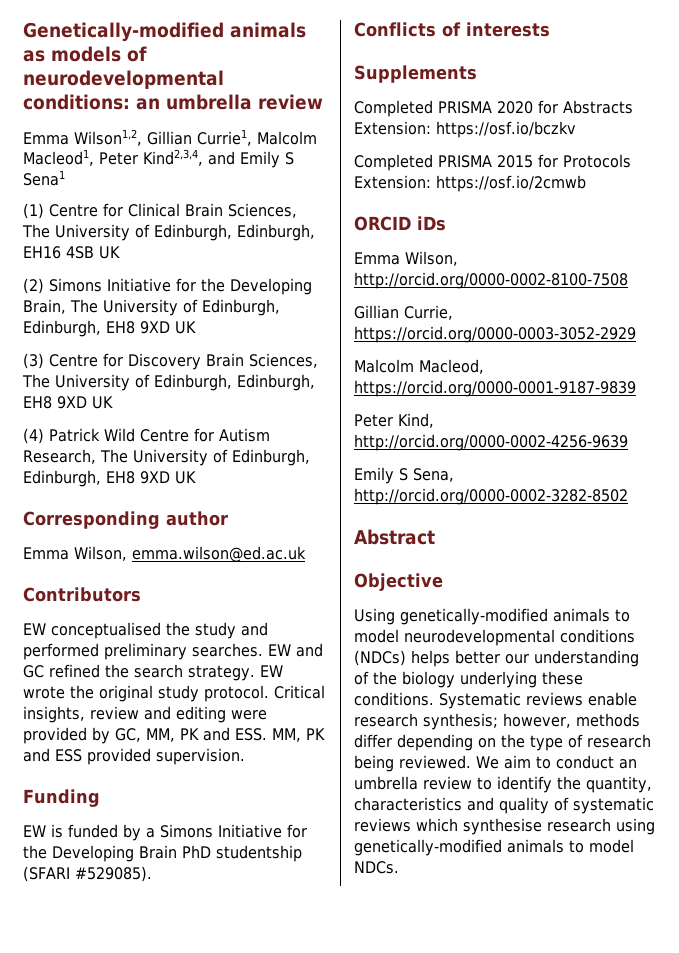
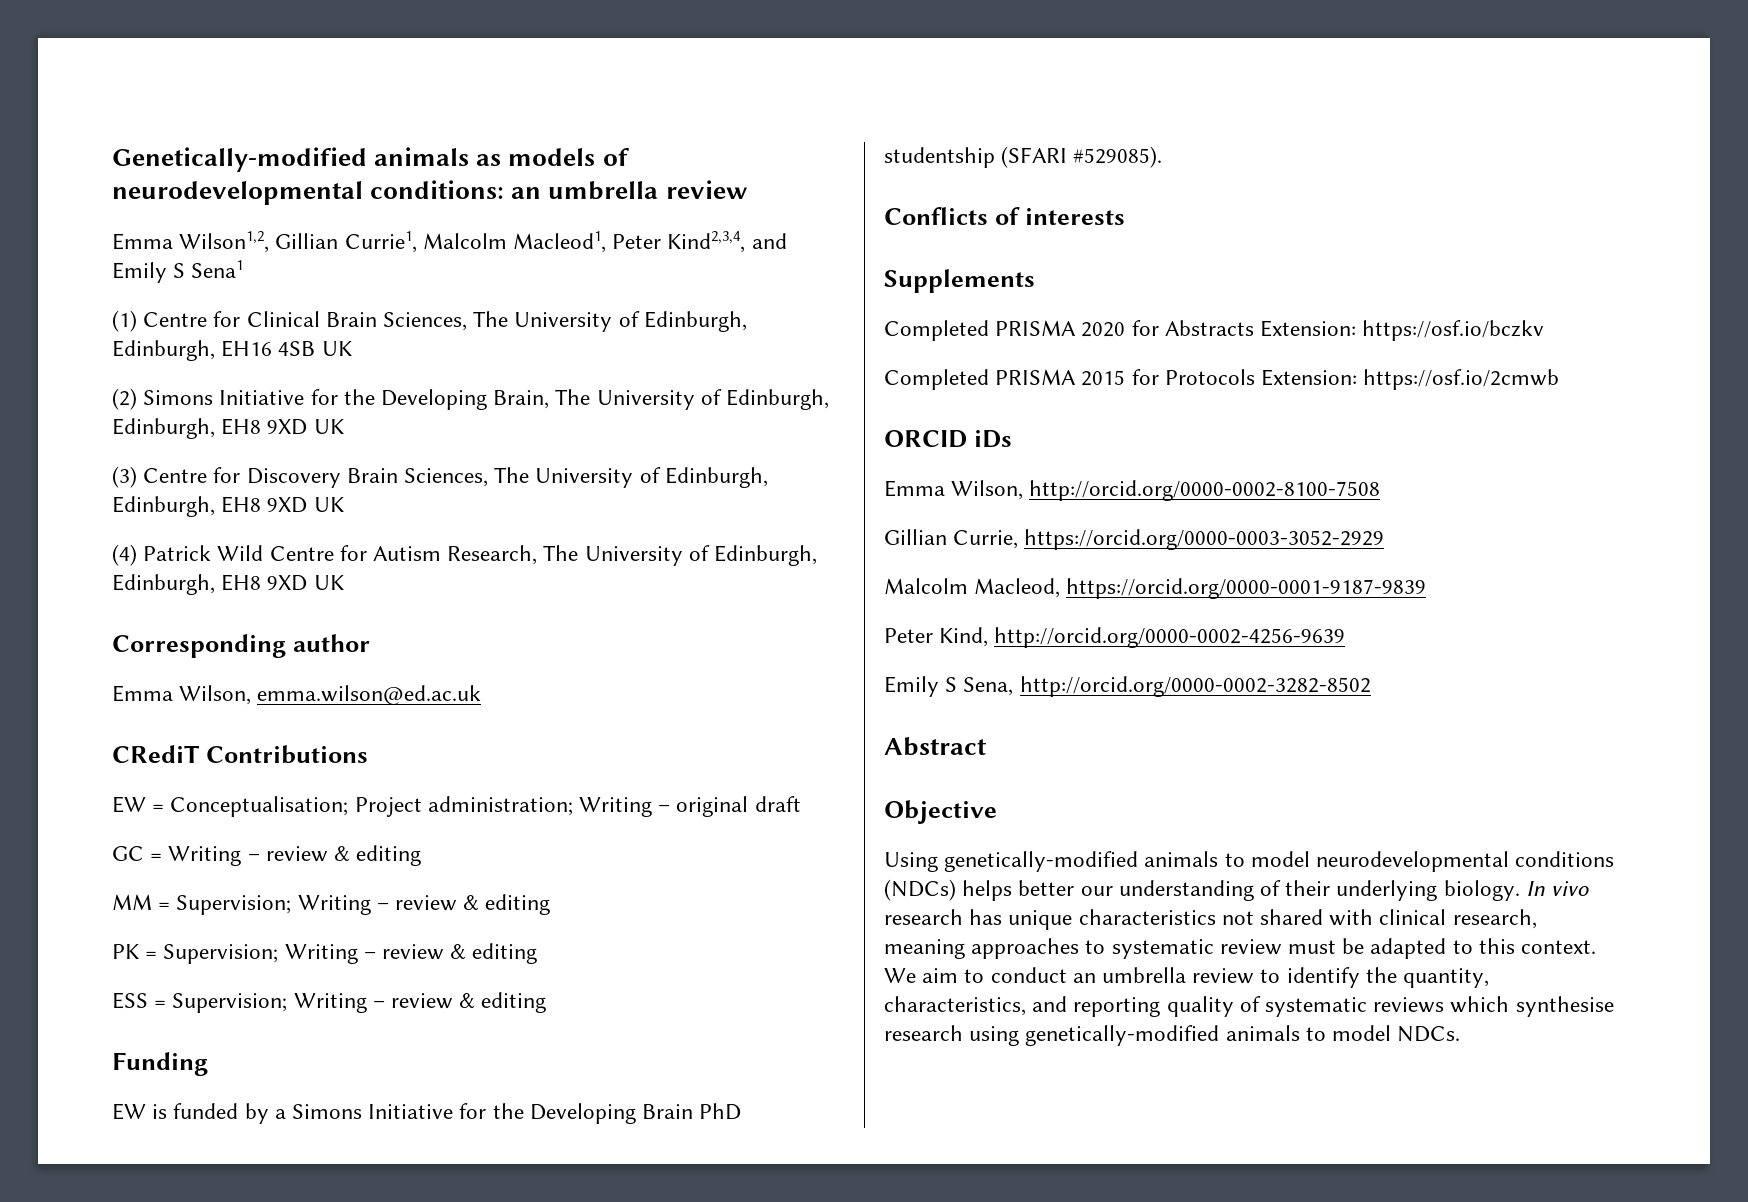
[23,587,141,602] [23,622,268,639] [23,643,323,660] [23,664,283,681] [23,685,325,702] [23,706,267,723] [23,727,325,744] [23,748,245,765] Contributors // EW conceptualised the study and performed preliminary searches. EW and GC refined the search strategy. EW wrote the original study protocol. Critical insights, review and editing were provided by GC, MM, PK and ESS. MM, PK and ESS provided supervision. -> [112,745,368,764] [112,796,801,817] [112,845,422,866] [112,894,551,915] [112,943,538,964] [112,992,547,1013] CRediT Contributions // EW = Conceptualisation; Project administration; Writing – original draft // GC = Writing – review & editing // MM = Supervision; Writing – review & editing // PK = Supervision; Writing – review & editing // ESS = Supervision; Writing – review & editing
[373,671,583,688] [354,692,637,709] [354,713,640,730] [354,734,651,751] [354,755,471,772] the biology underlying these conditions. Systematic reviews enable research synthesis; however, methods differ depending on the type of research being reviewed. -> [1285,880,1590,901] [884,909,1537,930] [884,938,1597,959] their underlying biology. In vivo research has unique characteristics not shared with clinical research, meaning approaches to systematic review must be adapted to this context.
[354,797,494,811] characteristics and -> [884,996,1161,1017] characteristics, and reporting

